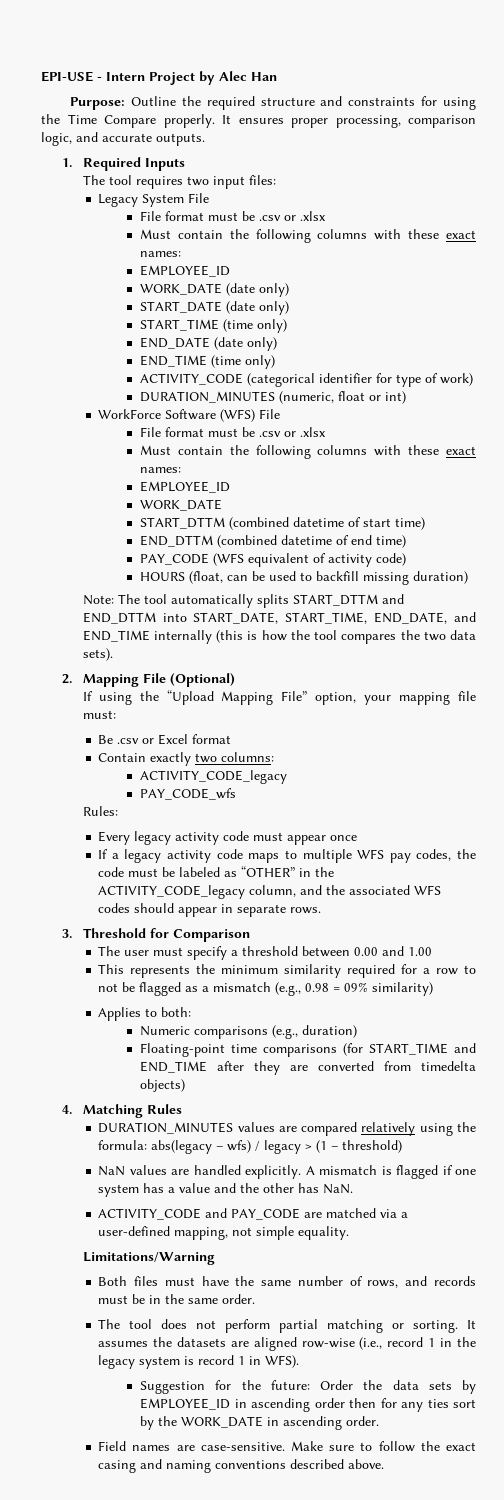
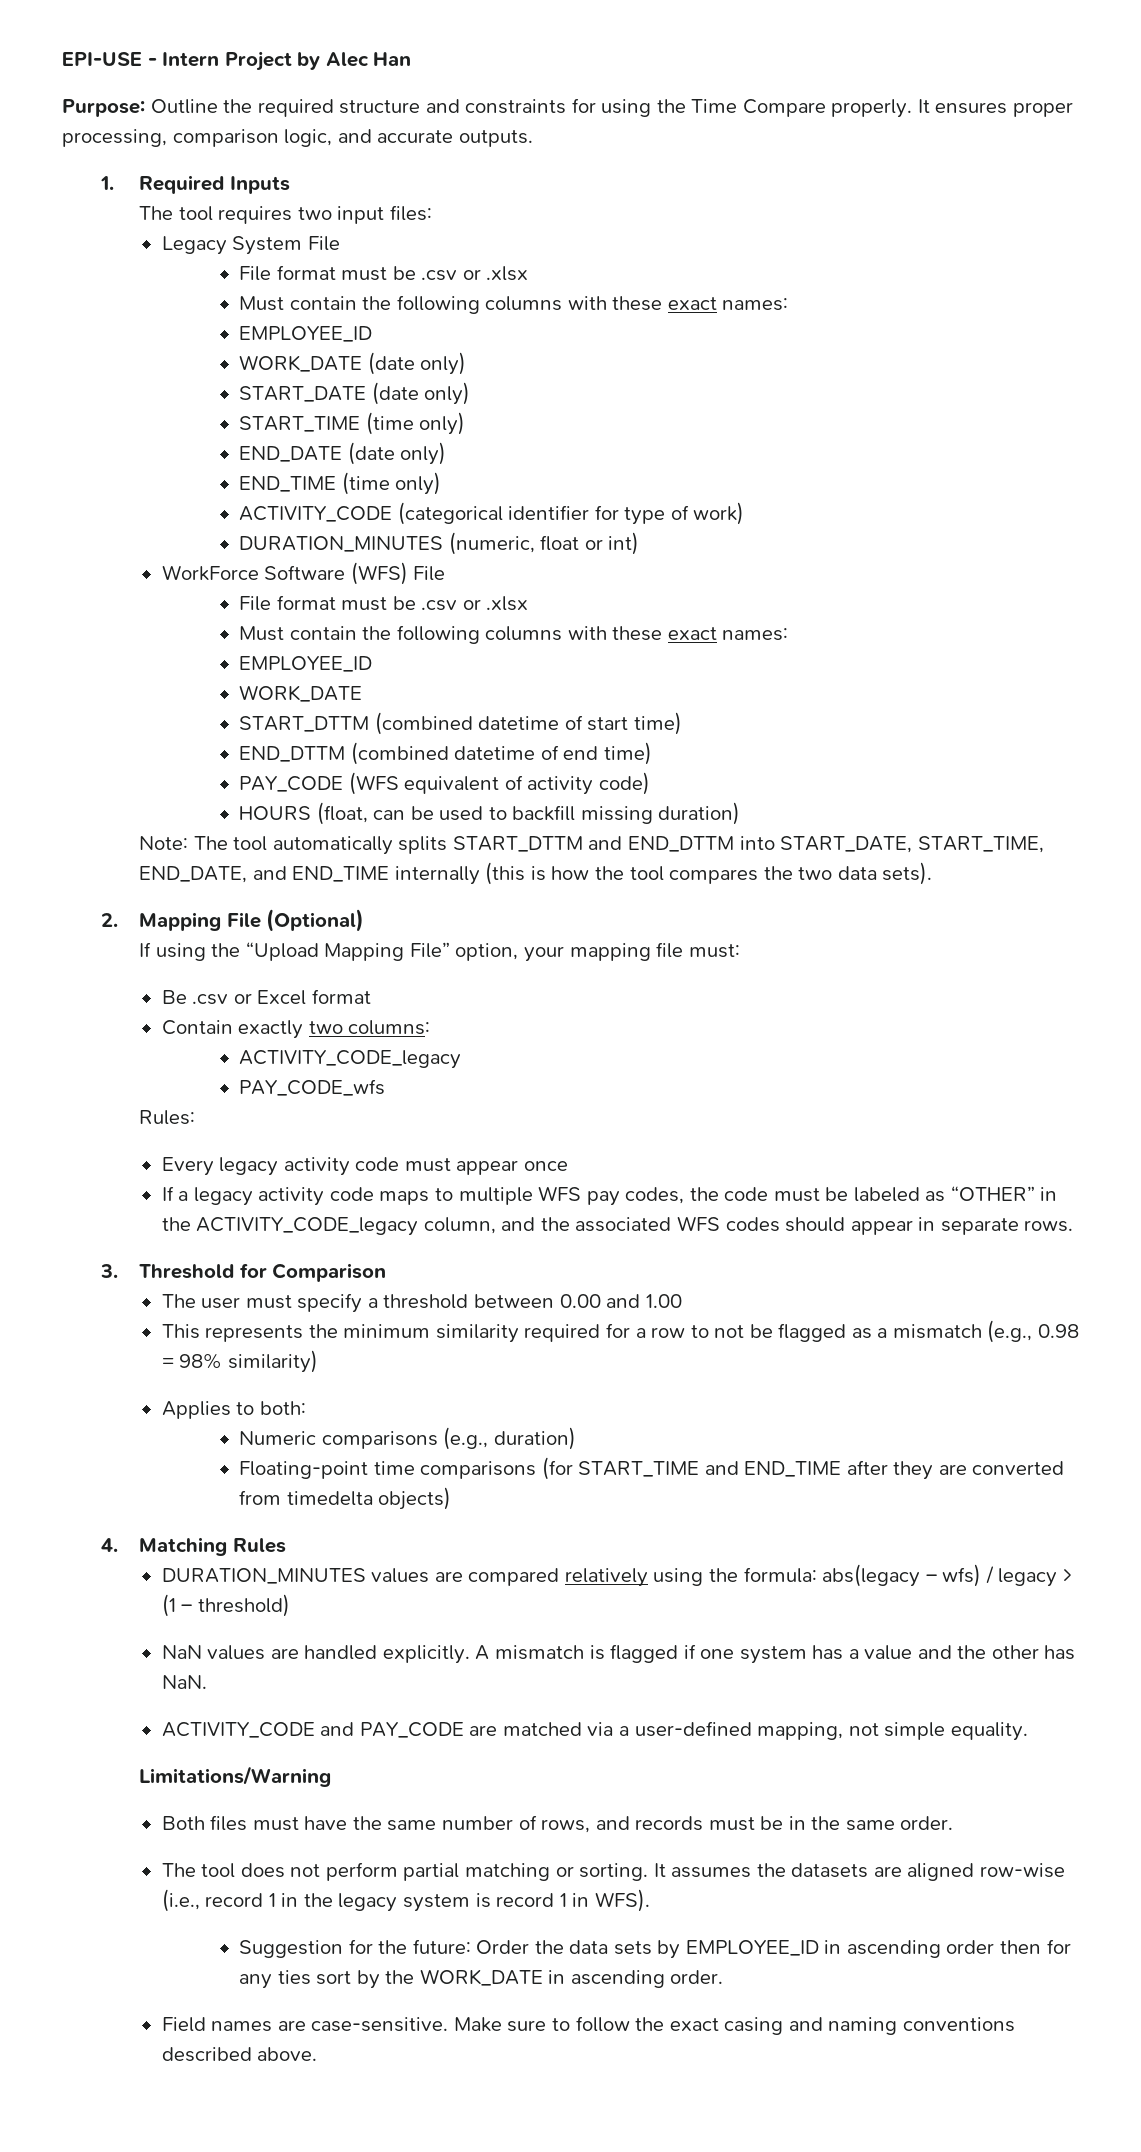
[344,982,369,992] 09% -> [179,1353,223,1369] 98%

